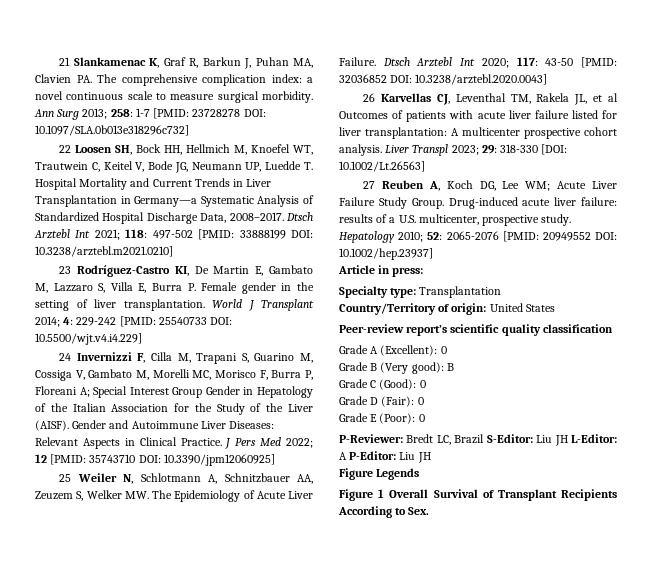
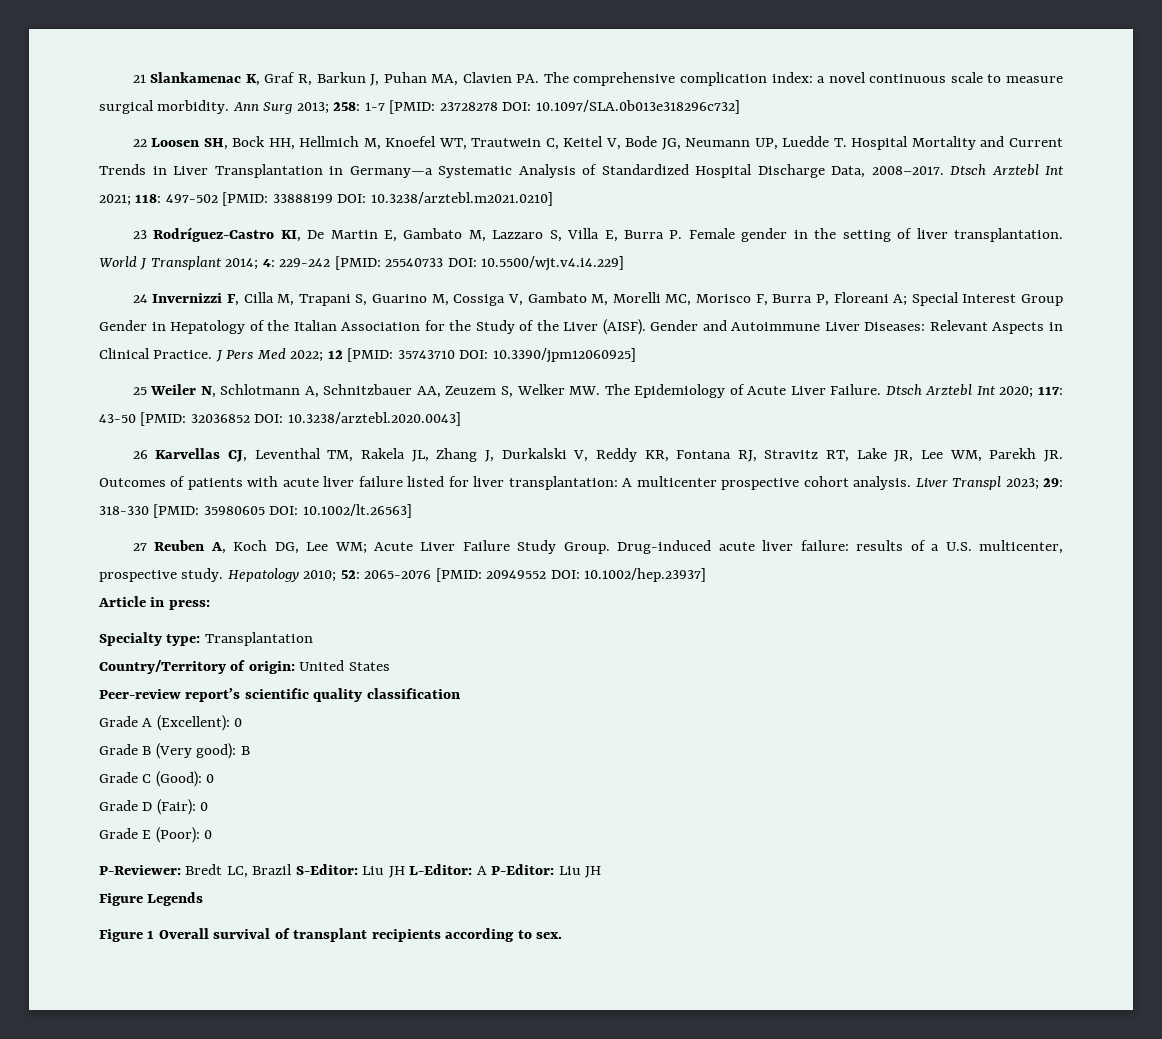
[593,93,618,102] et al -> [436,448,1064,462] Zhang J, Durkalski V, Reddy KR, Fontana RJ, Stravitz RT, Lake JR, Lee WM, Parekh JR.
[541,144,568,155] [339,161,425,172] [DOI: 10.1002/Lt.26563] -> [153,504,412,518] [PMID: 35980605 DOI: 10.1002/lt.26563]
[433,489,617,501] [338,506,430,518] Survival of Transplant Recipients According to Sex. -> [213,928,563,942] survival of transplant recipients according to sex.

